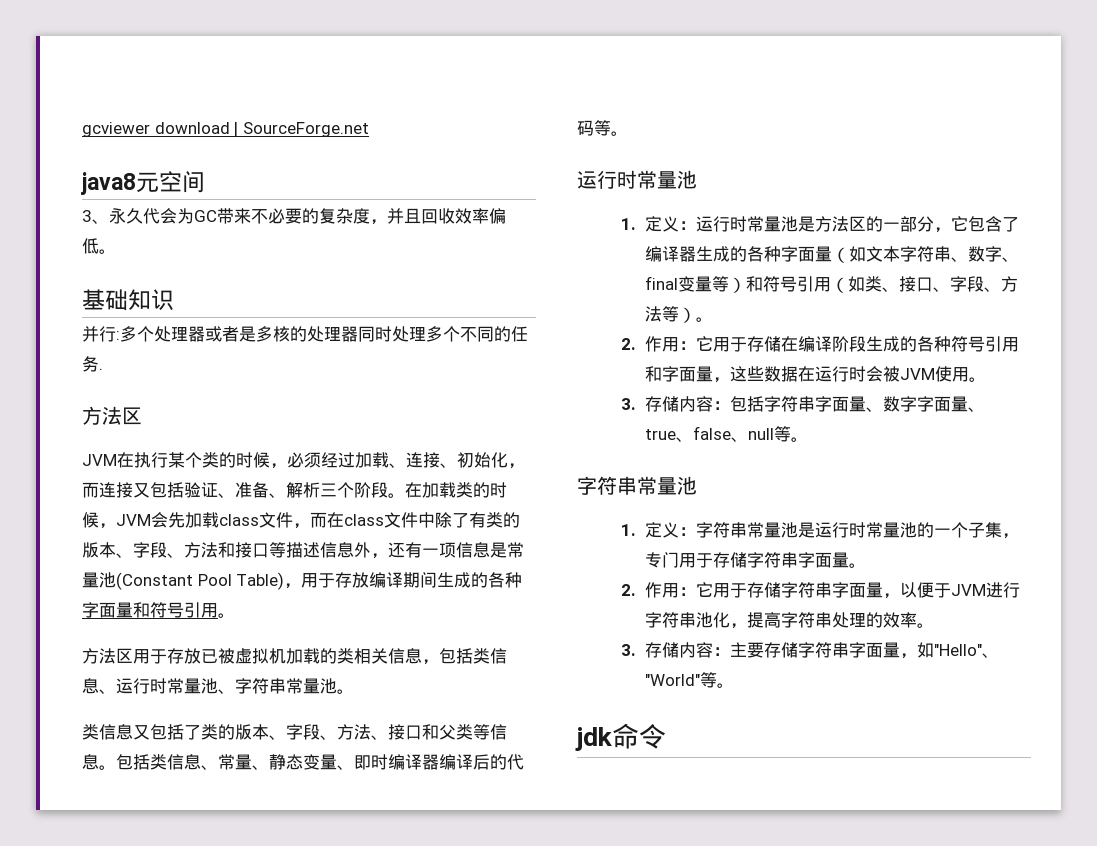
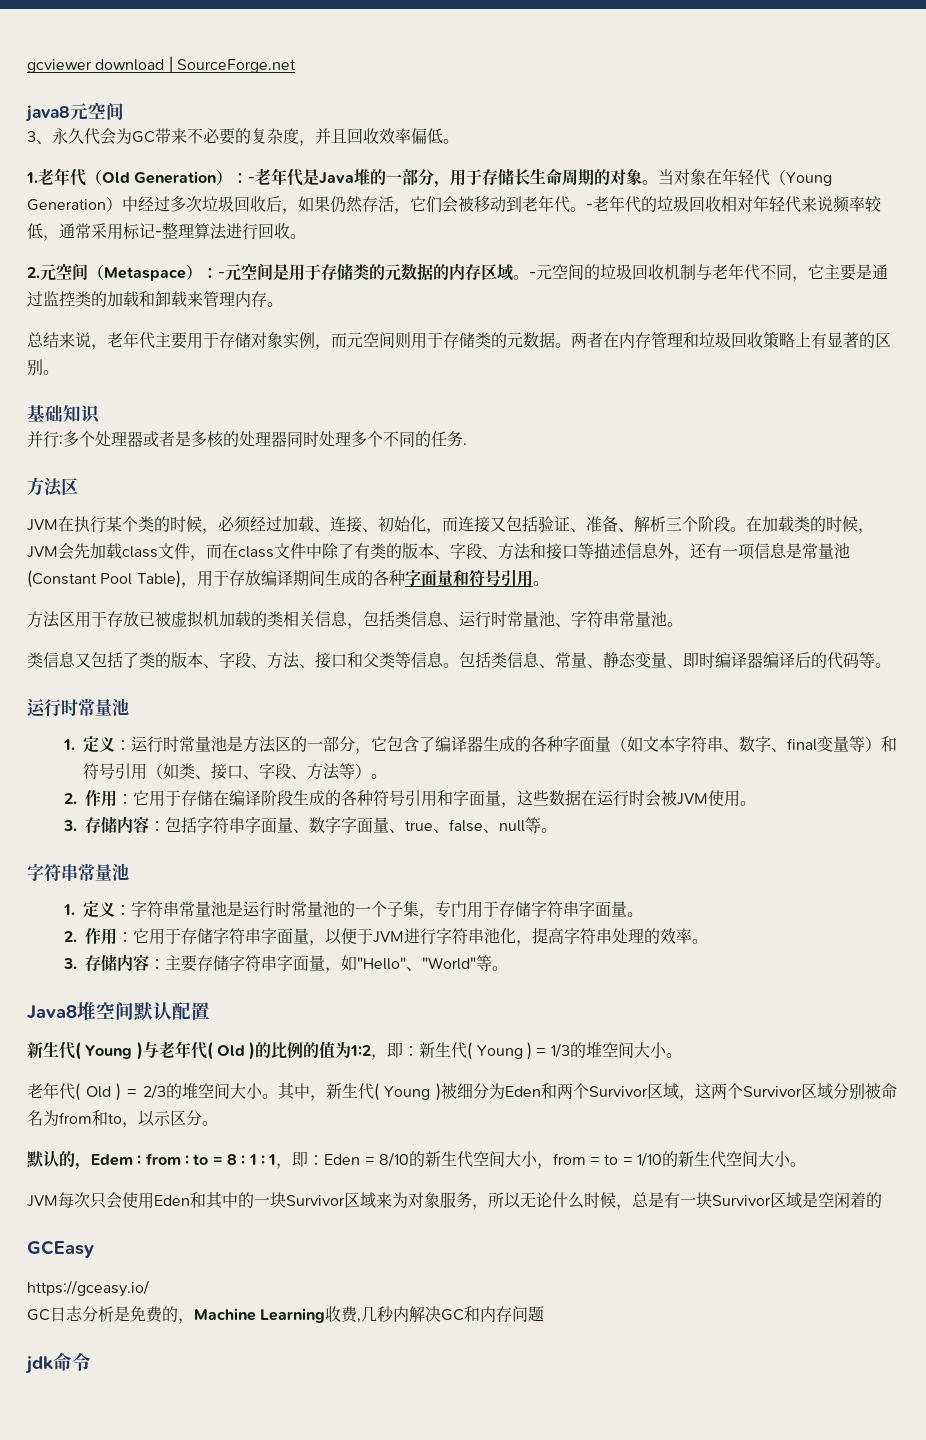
(116, 251) none -> [26,168,833,188] [27,195,882,214] [27,222,306,241] [27,263,888,282] [27,290,283,307] [27,331,891,350] [27,359,59,375] // 1.老年代（Old Generation）：-老年代是Java堆的一部分，用于存储长生命周期的对象。当对象在年轻代（Young Generation）中经过多次垃圾回收后，如果仍然存活，它们会被移动到老年代。-老年代的垃圾回收相对年轻代来说频率较低，通常采用标记-整理算法进行回收。 // 2.元空间（Metaspace）：-元空间是用于存储类的元数据的内存区域。-元空间的垃圾回收机制与老年代不同，它主要是通过监控类的加载和卸载来管理内存。 // 总结来说，老年代主要用于存储对象实例，而元空间则用于存储类的元数据。两者在内存管理和垃圾回收策略上有显著的区别。
(734, 685) none -> [27,1001,210,1021] [27,1041,682,1060] [27,1082,897,1101] [27,1110,218,1128] [27,1150,807,1170] [27,1192,882,1210] [27,1240,94,1258] [27,1280,149,1297] [27,1306,545,1324] // Java8堆空间默认配置 // 新生代( Young )与老年代( Old )的比例的值为1:2，即：新生代( Young ) = 1/3的堆空间大小。 // 老年代( Old ) = 2/3的堆空间大小。其中，新生代( Young )被细分为Eden和两个Survivor区域，这两个Survivor区域分别被命名为from和to，以示区分。 // 默认的，Edem : from : to = 8 : 1 : 1，即：Eden = 8/10的新生代空间大小，from = to = 1/10的新生代空间大小。 // JVM每次只会使用Eden和其中的一块Survivor区域来为对象服务，所以无论什么时候，总是有一块Survivor区域是空闲着的 // GCEasy // https://gceasy.io/ // GC日志分析是免费的，Machine Learning收费,几秒内解决GC和内存问题

